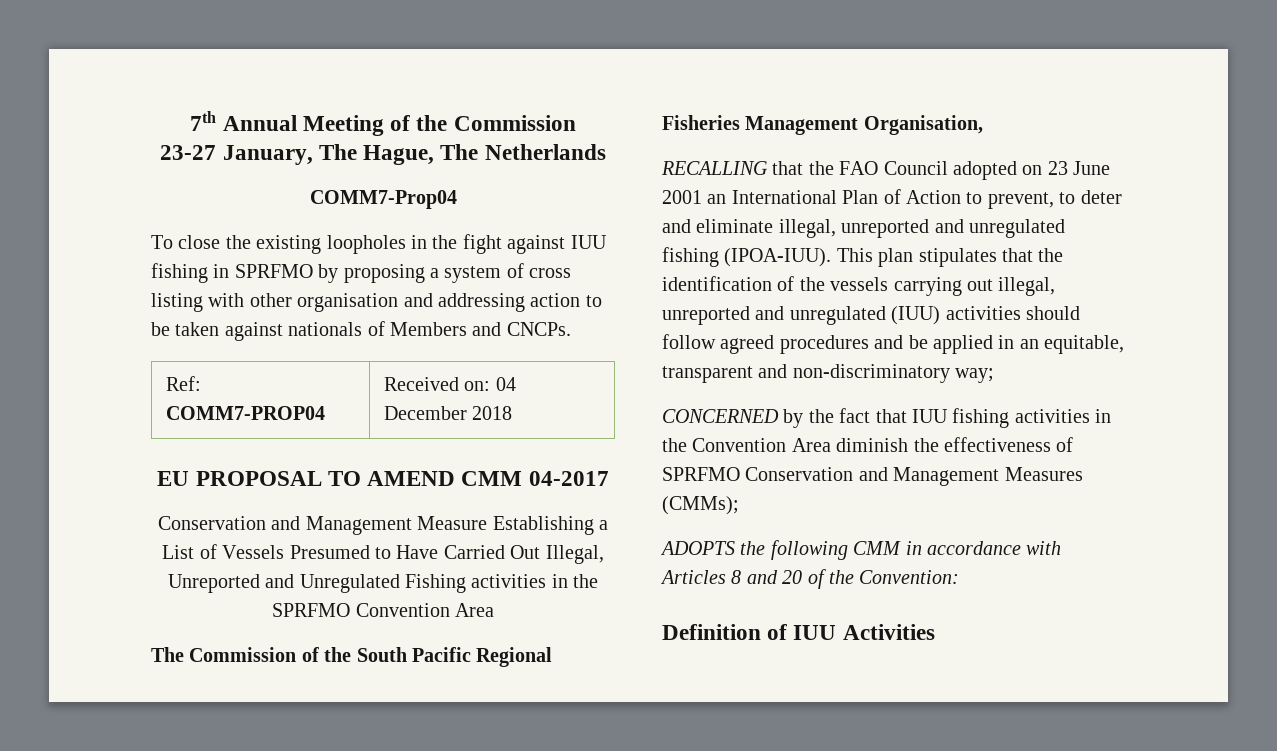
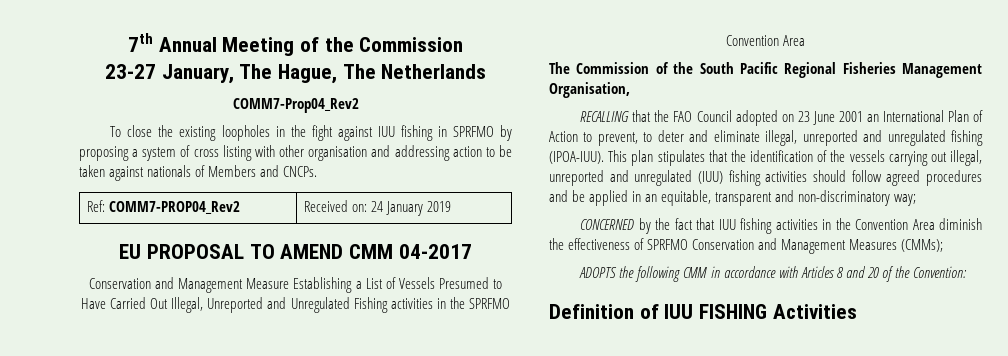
[309,190,457,209] COMM7-Prop04 -> [232,98,359,113] COMM7-Prop04_Rev2
[165,406,325,420] COMM7-PROP04 -> [108,201,240,214] COMM7-PROP04_Rev2
[495,377,516,391] [383,406,513,420] 04 December 2018 -> [370,201,451,216] 24 January 2019
(941, 315) none -> [728,170,761,186] fishing
(837, 632) none -> [699,304,768,319] FISHING

